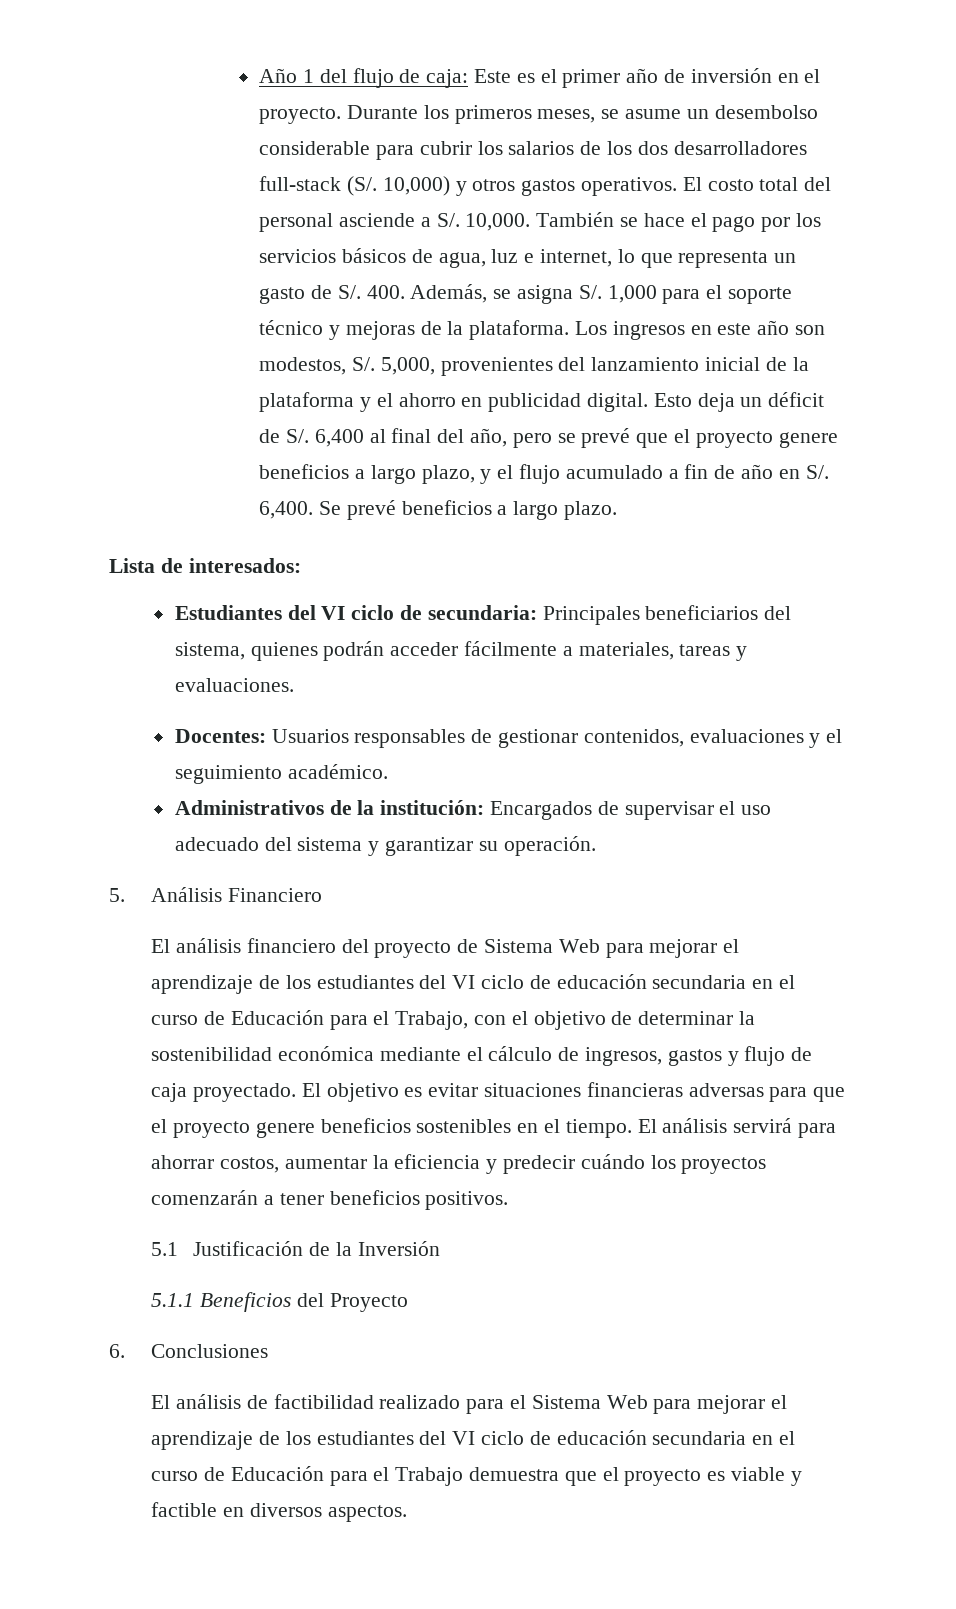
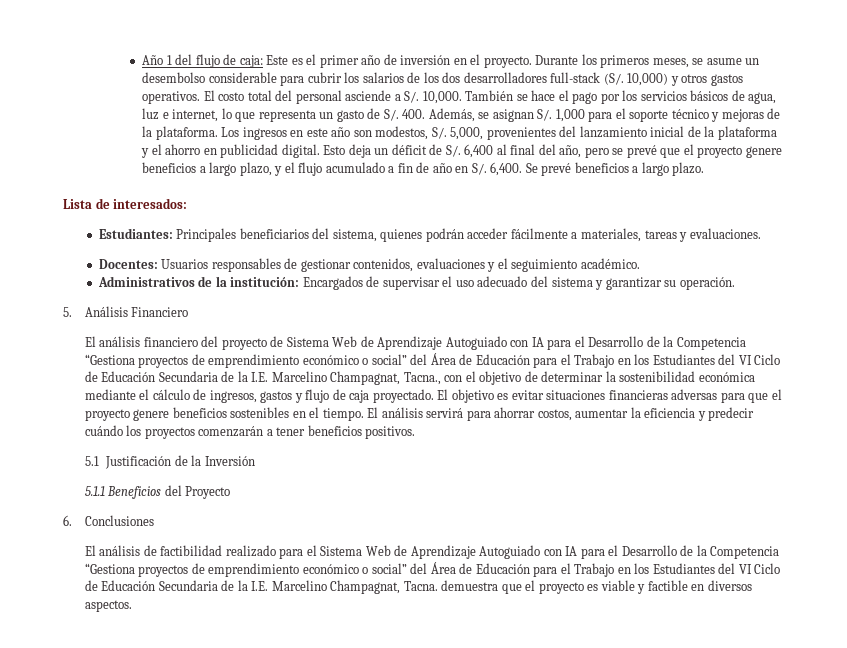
[517,285,574,304] asigna -> [492,109,534,122] asignan
[174,605,537,620] Estudiantes del VI ciclo de secundaria: -> [98,228,173,239] Estudiantes:
[605,939,740,958] [151,974,796,994] [151,1010,469,1030] para mejorar el aprendizaje de los estudiantes del VI ciclo de educación secundaria en el curso de Educación para el Trabajo, -> [360,336,746,350] [84,353,781,368] [84,371,441,385] de Aprendizaje Autoguiado con IA para el Desarrollo de la Competencia “Gestiona proyectos de emprendimiento económico o social” del Área de Educación para el Trabajo en los Estudiantes del VI Ciclo de Educación Secundaria de la I.E. Marcelino Champagnat, Tacna.,
[653,1395,788,1414] [151,1430,796,1450] [151,1466,464,1486] para mejorar el aprendizaje de los estudiantes del VI ciclo de educación secundaria en el curso de Educación para el Trabajo -> [394,545,780,559] [84,562,781,577] [84,580,438,594] de Aprendizaje Autoguiado con IA para el Desarrollo de la Competencia “Gestiona proyectos de emprendimiento económico o social” del Área de Educación para el Trabajo en los Estudiantes del VI Ciclo de Educación Secundaria de la I.E. Marcelino Champagnat, Tacna.

